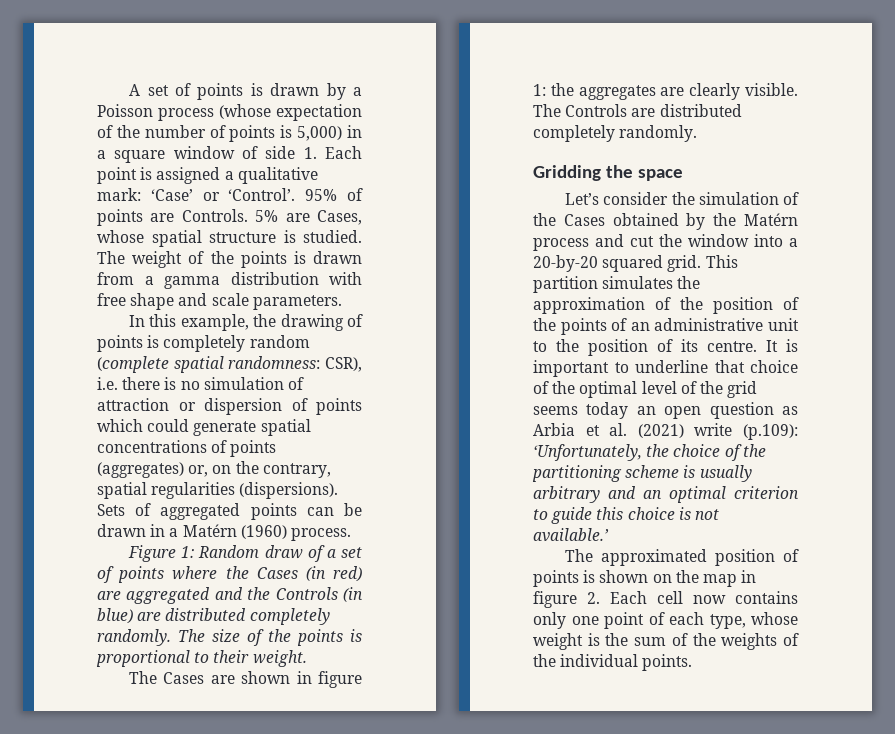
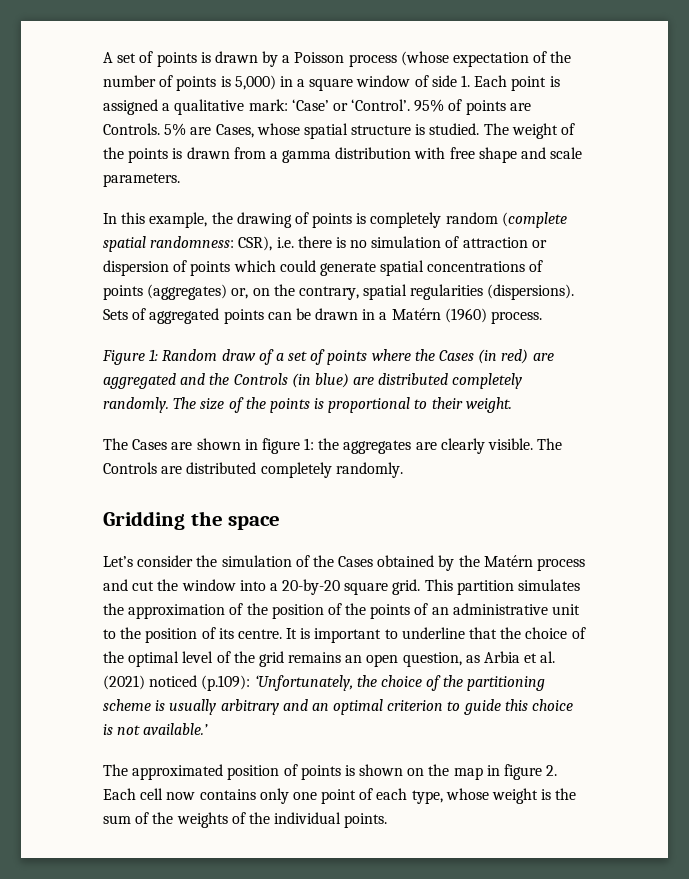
[602,255,664,272] squared -> [344,582,389,595] square
(745, 366) none -> [500,627,522,639] the
[533,402,629,419] seems today -> [288,652,342,663] remains
[709,402,774,419] question -> [402,652,462,667] question,
[694,423,733,436] write -> [149,675,198,687] noticed

